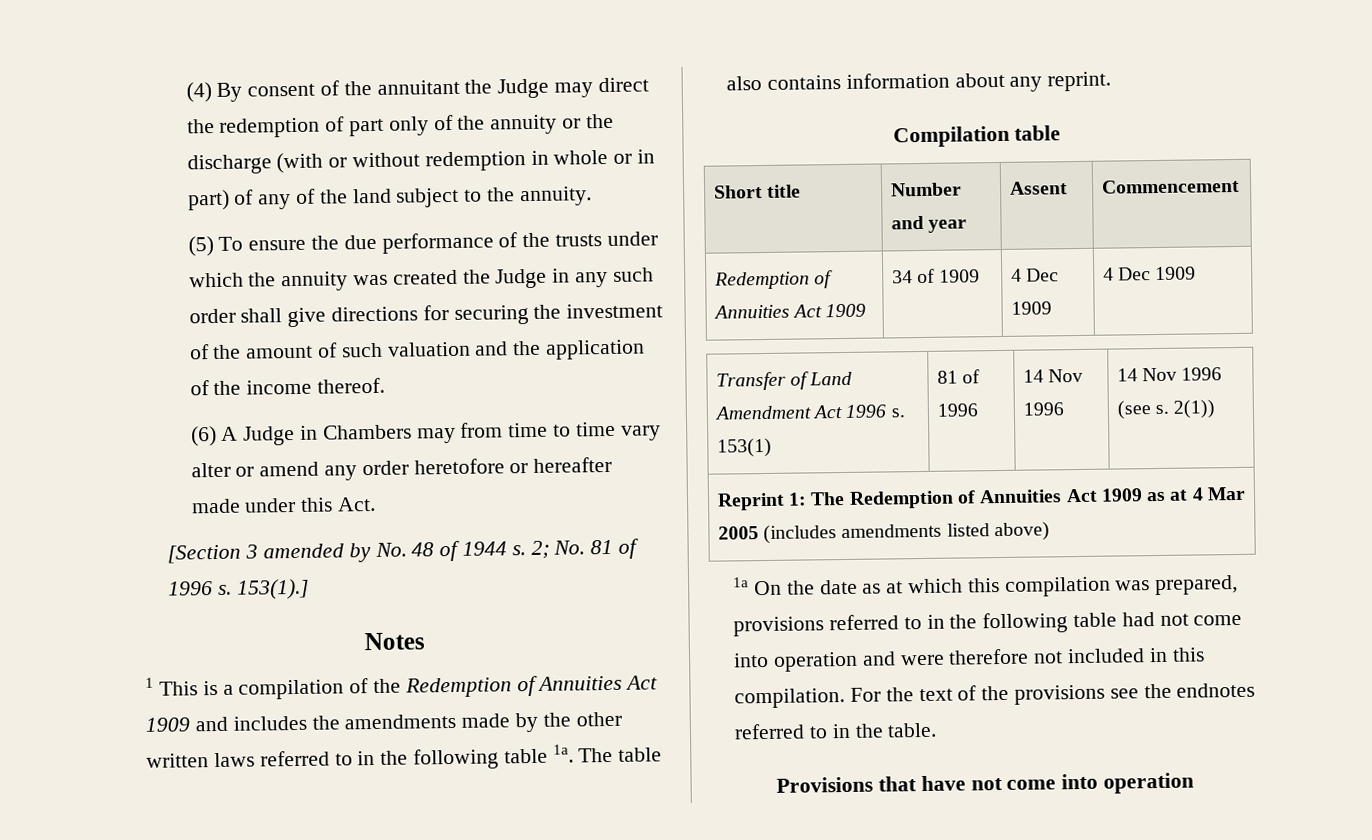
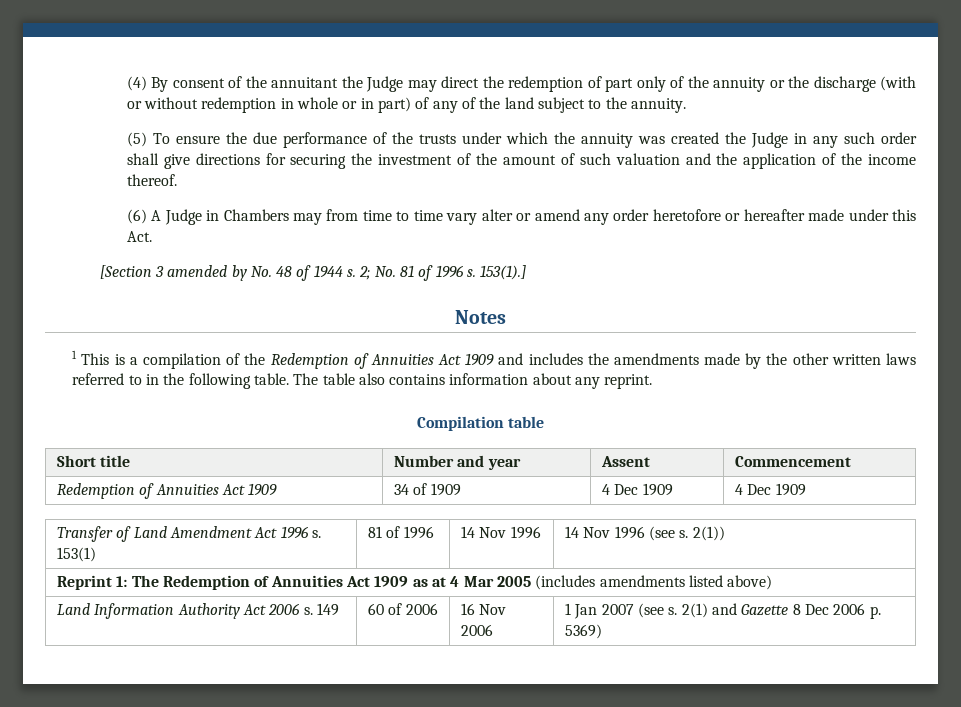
[503,744,574,764] table 1a. -> [253,373,289,385] table.
[733,574,1239,597] [733,612,1243,637] [733,647,1205,672] [734,682,1256,709] [734,722,938,740] [776,772,1194,794] // 1a On the date as at which this compilation was prepared, provisions referred to in the following table had not come into operation and were therefore not included in this compilation. For the text of the provisions see the endnotes referred to in the table. // Provisions that have not come into operation -> [57,603,340,619] [368,603,438,615] [461,603,507,615] [461,624,494,636] [565,603,881,619] [565,624,603,639] // Land Information Authority Act 2006 s. 149 | 60 of 2006 | 16 Nov 2006 | 1 Jan 2007 (see s. 2(1) and Gazette 8 Dec 2006 p. 5369)

